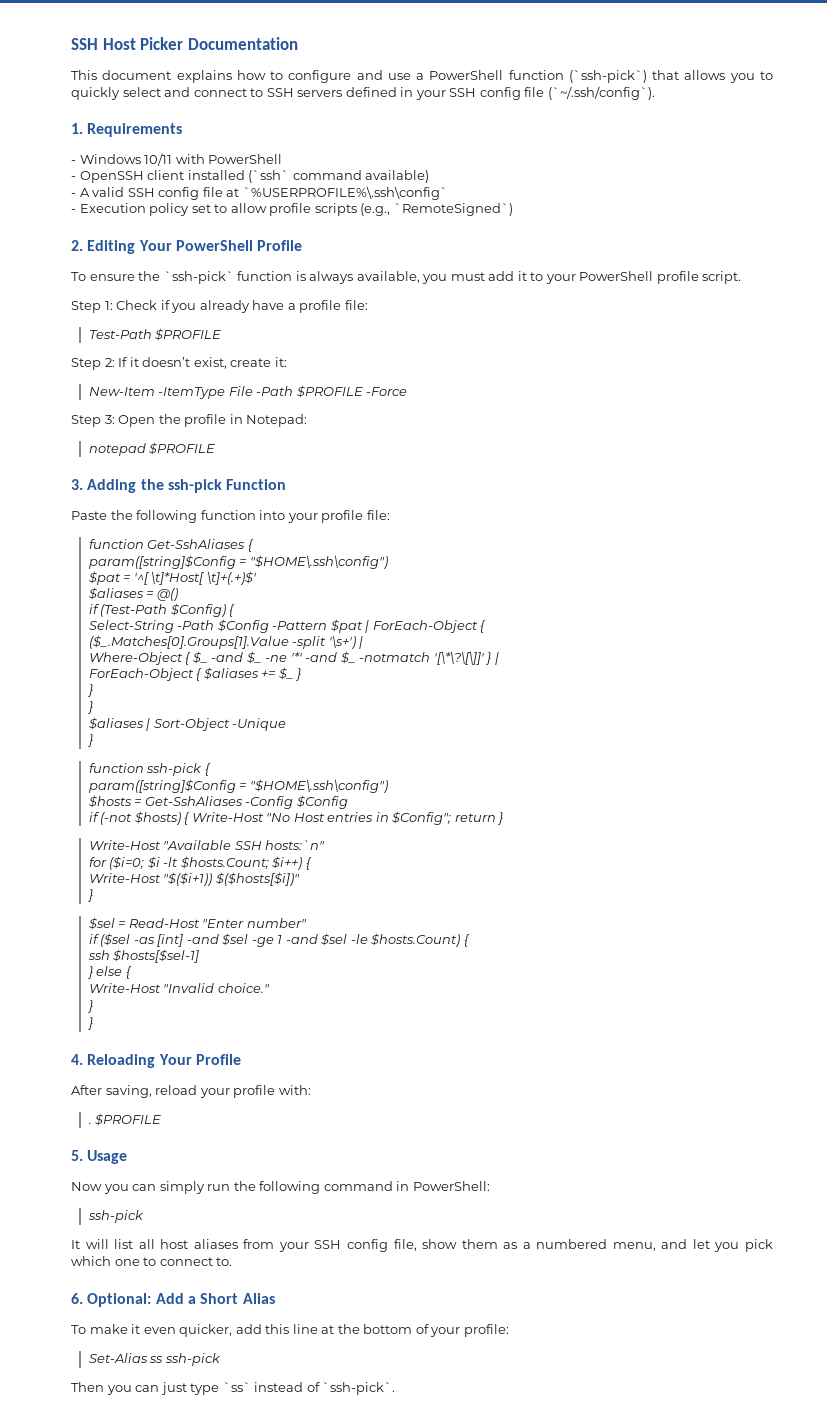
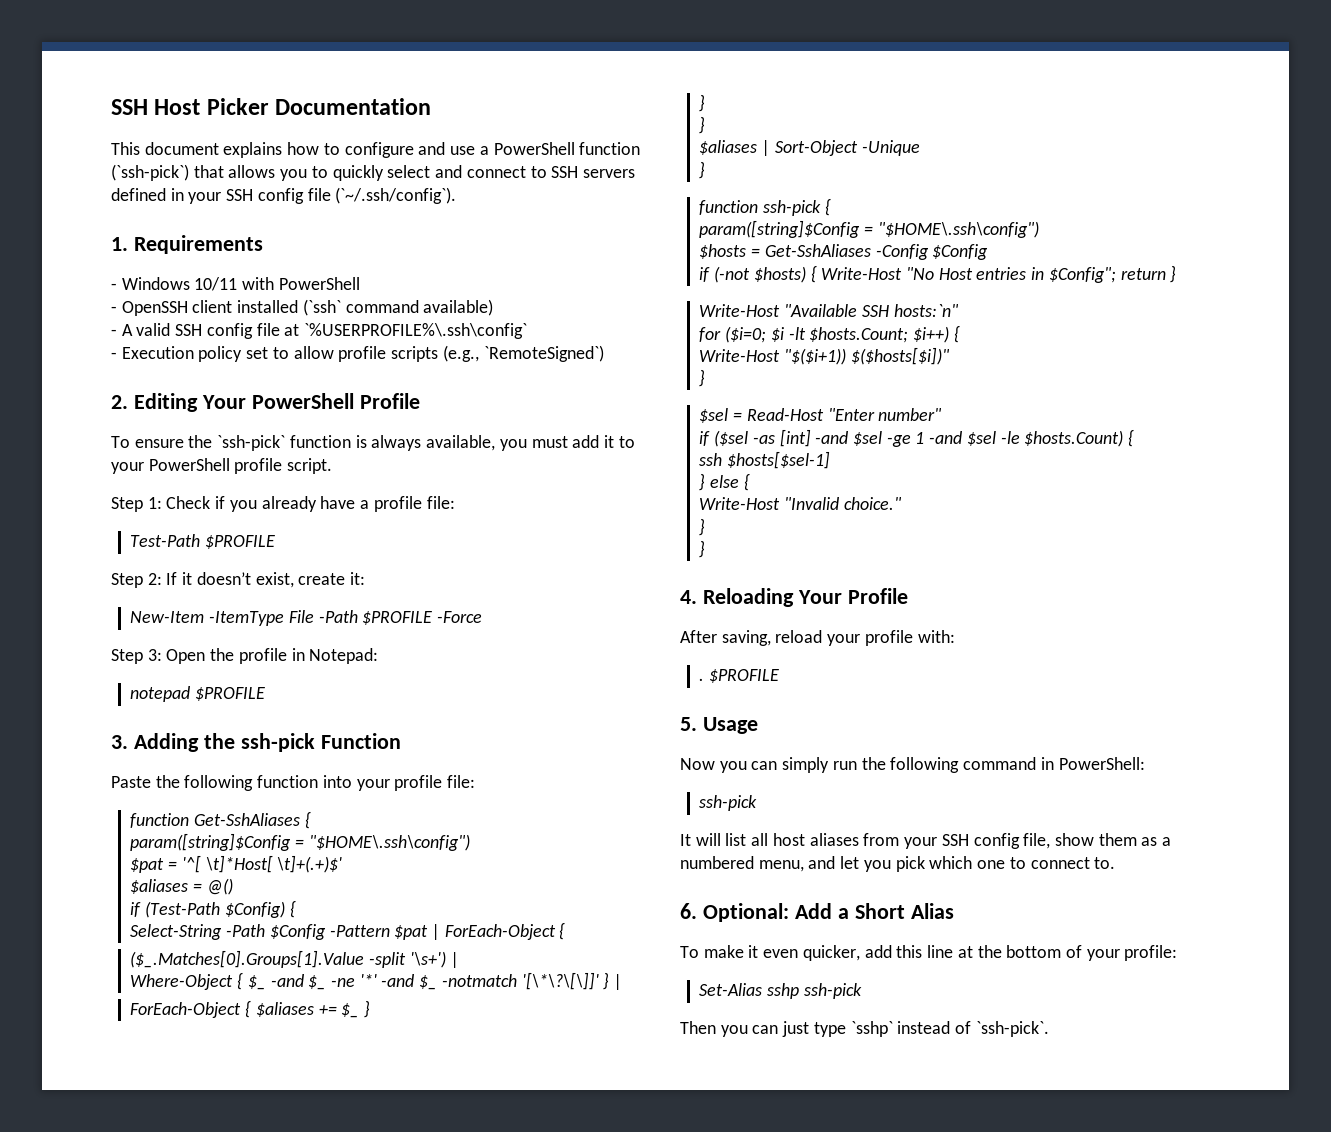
[149,1356,164,1363] ss -> [767,983,800,999] sshp
[222,1382,251,1392] `ss` -> [850,1021,893,1037] `sshp`

